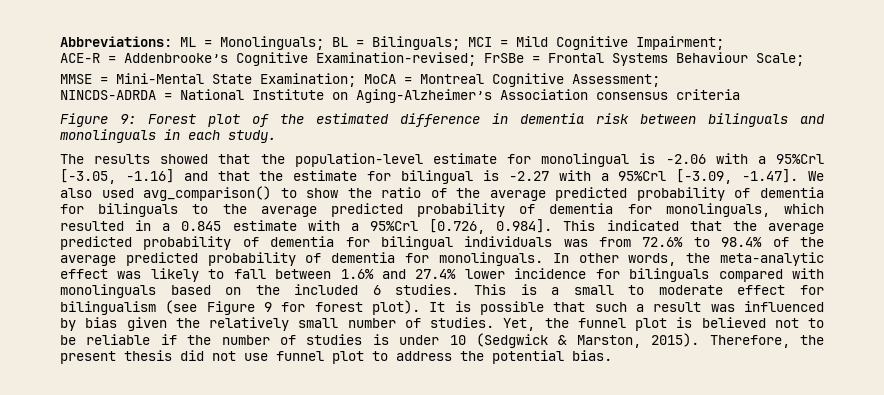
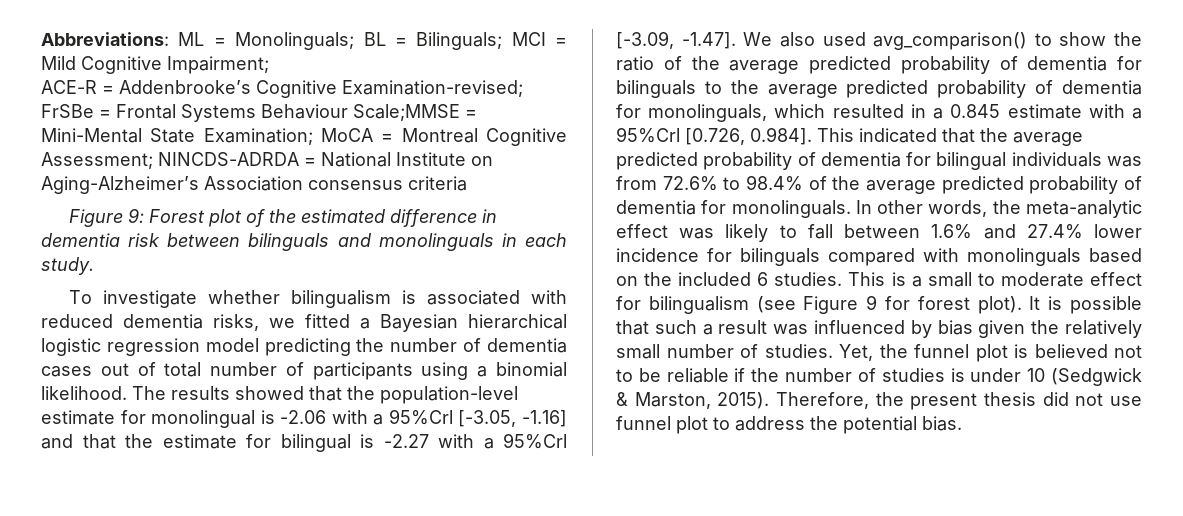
[756,53,804,66] [60,74,92,84] Scale; // MMSE -> [353,104,460,121] Scale;MMSE
(660, 80) // -> (153, 160) none
(276, 136) none -> [69,290,567,308] [41,314,567,332] [41,338,567,356] [41,362,567,380] [41,386,127,400] To investigate whether bilingualism is associated with reduced dementia risks, we fitted a Bayesian hierarchical logistic regression model predicting the number of dementia cases out of total number of participants using a binomial likelihood.

